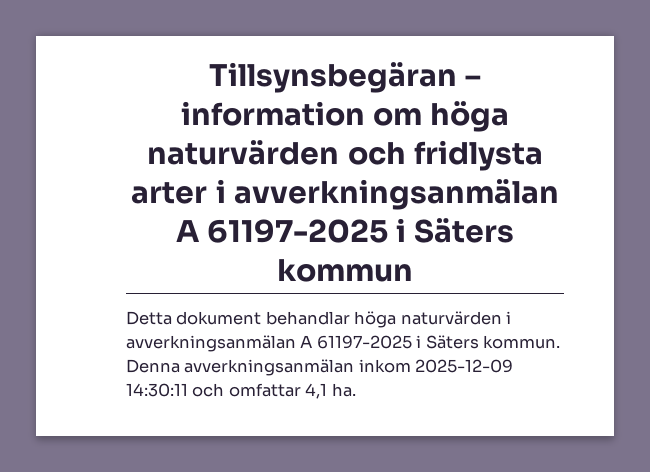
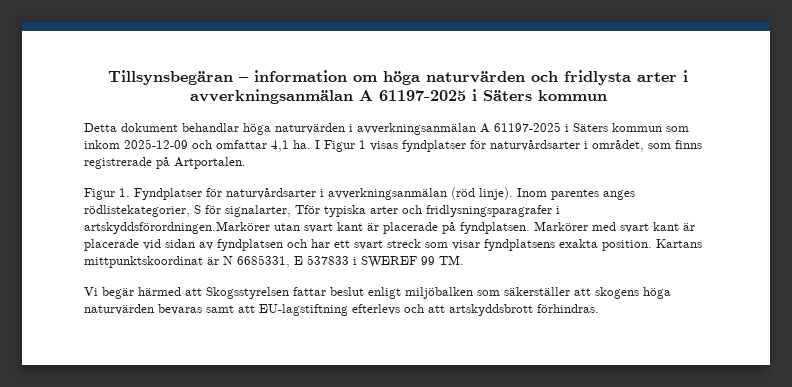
[483,335,561,349] [126,359,355,376] kommun. Denna avverkningsanmälan -> [612,123,689,132] kommun som
[126,383,188,397] 14:30:11 -> (188, 144) none
(356, 390) none -> [315,140,702,152] [84,157,246,169] [84,187,635,200] [84,205,560,217] [84,221,695,234] [84,239,702,251] [84,255,464,268] [84,287,671,299] [84,304,599,316] I Figur 1 visas fyndplatser för naturvårdsarter i området, som finns registrerade på Artportalen. // Figur 1. Fyndplatser för naturvårdsarter i avverkningsanmälan (röd linje). Inom parentes anges rödlistekategorier, S för signalarter, Tför typiska arter och fridlysningsparagrafer i artskyddsförordningen.Markörer utan svart kant är placerade på fyndplatsen. Markörer med svart kant är placerade vid sidan av fyndplatsen och har ett svart streck som visar fyndplatsens exakta position. Kartans mittpunktskoordinat är N 6685331, E 537833 i SWEREF 99 TM. // Vi begär härmed att Skogsstyrelsen fattar beslut enligt miljöbalken som säkerställer att skogens höga naturvärden bevaras samt att EU-lagstiftning efterlevs och att artskyddsbrott förhindras.

